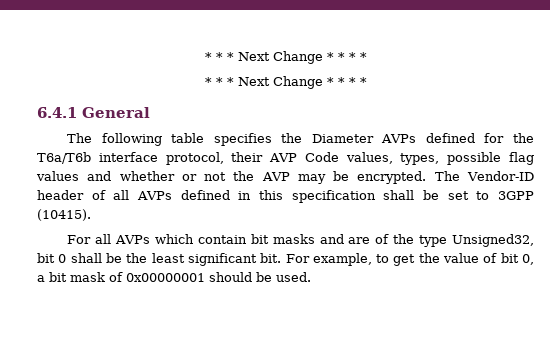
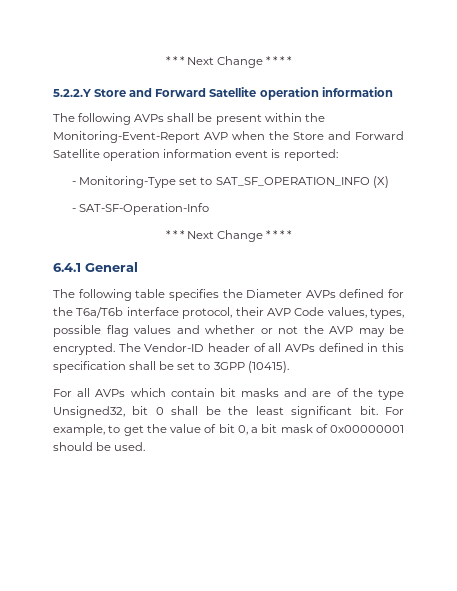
[204,51,367,64] * * * Next Change * * * * -> [165,56,293,68] [53,87,393,100] [53,113,325,125] [53,131,404,143] [53,149,338,161] [72,176,389,188] [72,203,210,215] * * * Next Change * * * * // 5.2.2.Y Store and Forward Satellite operation information // The following AVPs shall be present within the Monitoring-Event-Report AVP when the Store and Forward Satellite operation information event is reported: // - Monitoring-Type set to SAT_SF_OPERATION_INFO (X) // - SAT-SF-Operation-Info

